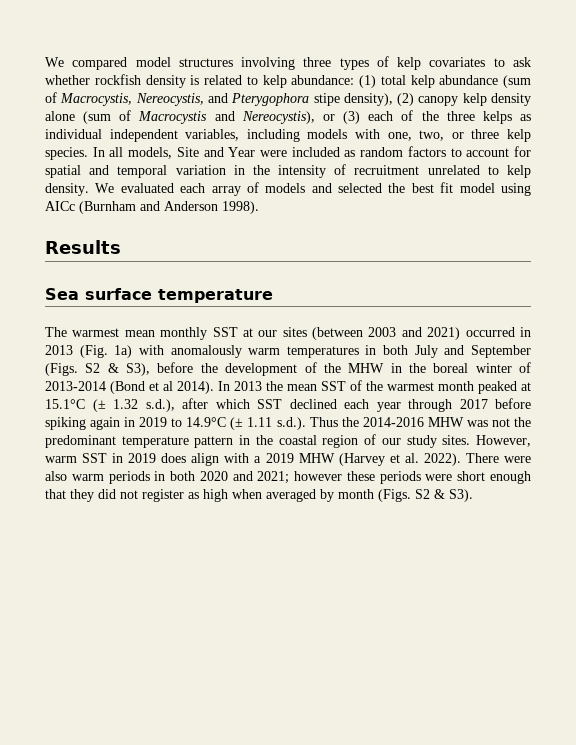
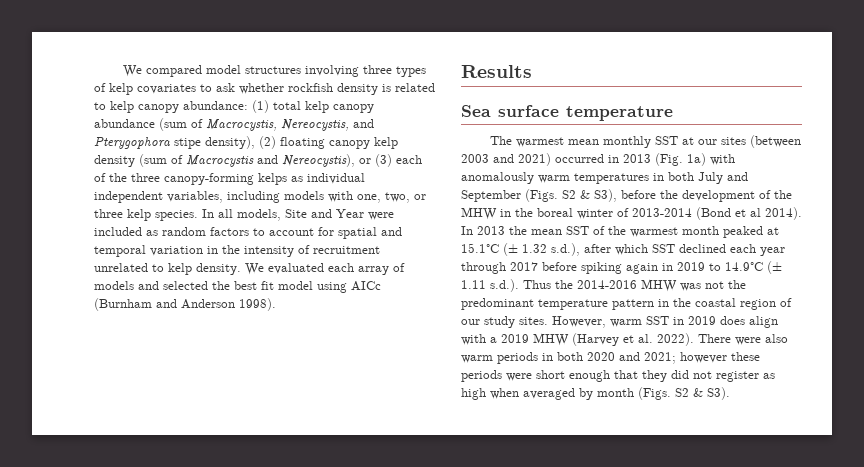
(287, 81) none -> [138,104,179,113] canopy
(435, 81) none -> [333,104,374,113] canopy
(415, 99) none -> [280,137,325,149] floating
[45,111,75,121] alone -> (135, 161) none
(475, 116) none -> [164,173,254,185] canopy-forming

